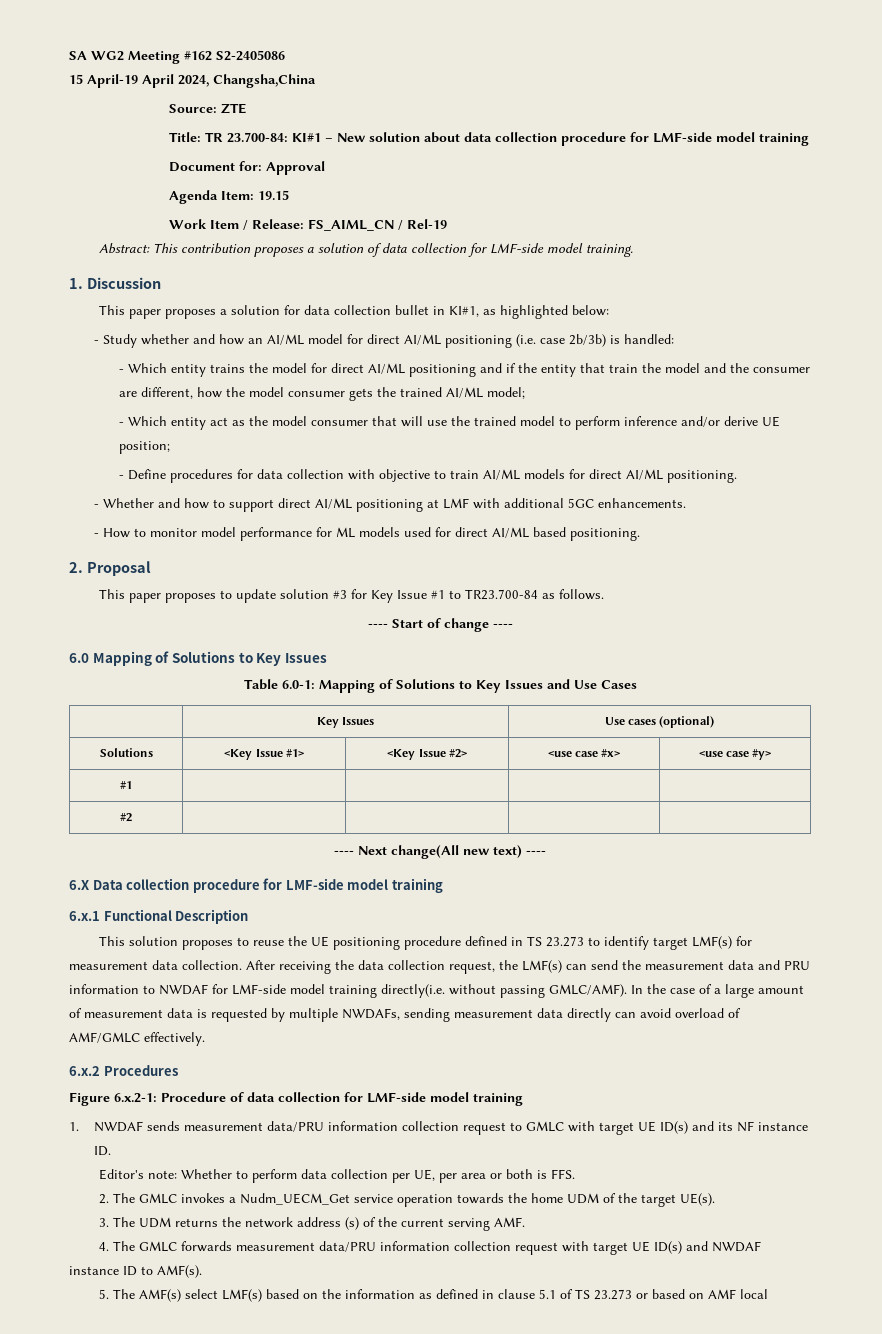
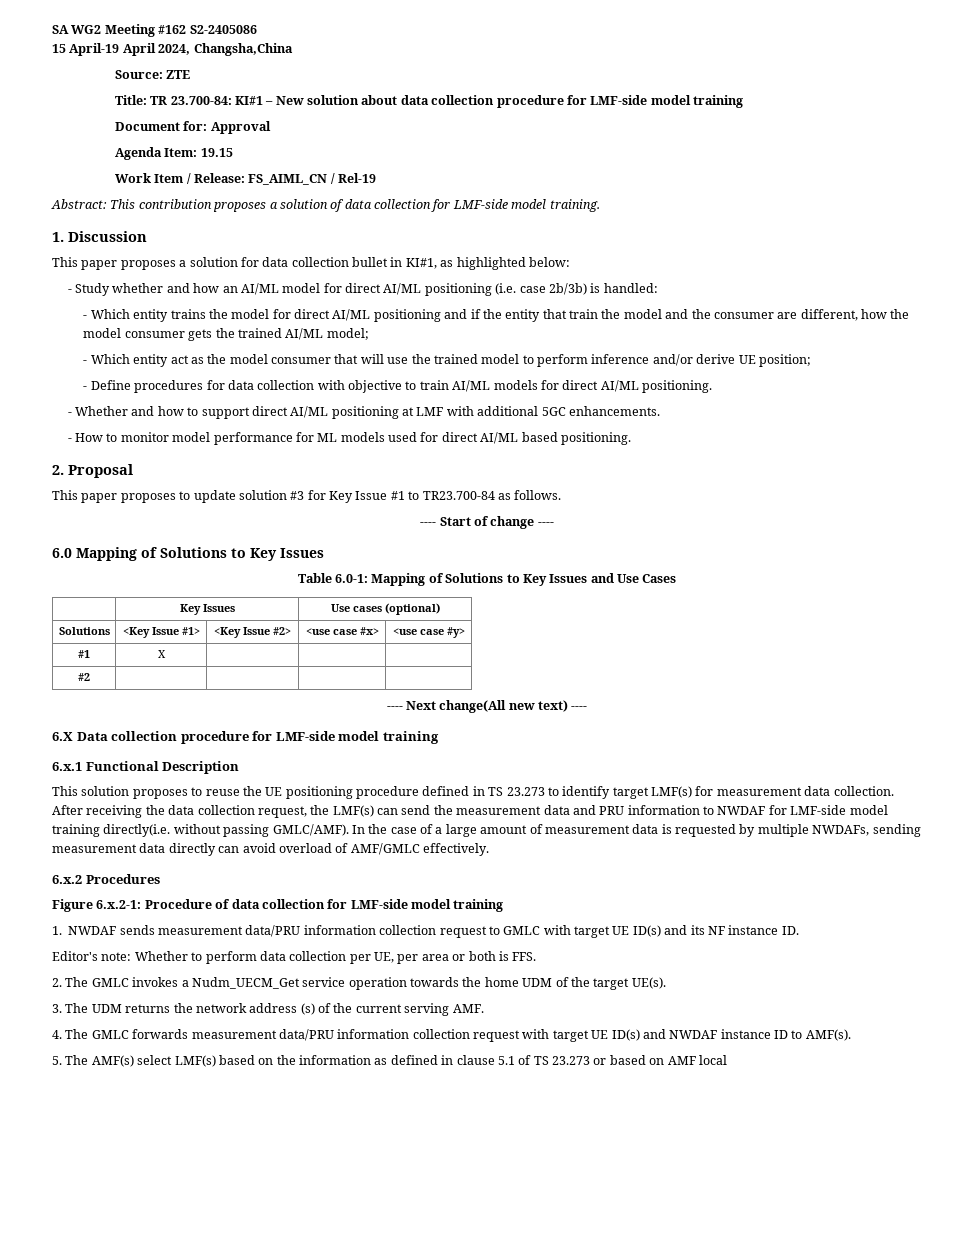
(132, 785) none -> [157,650,166,658] X

